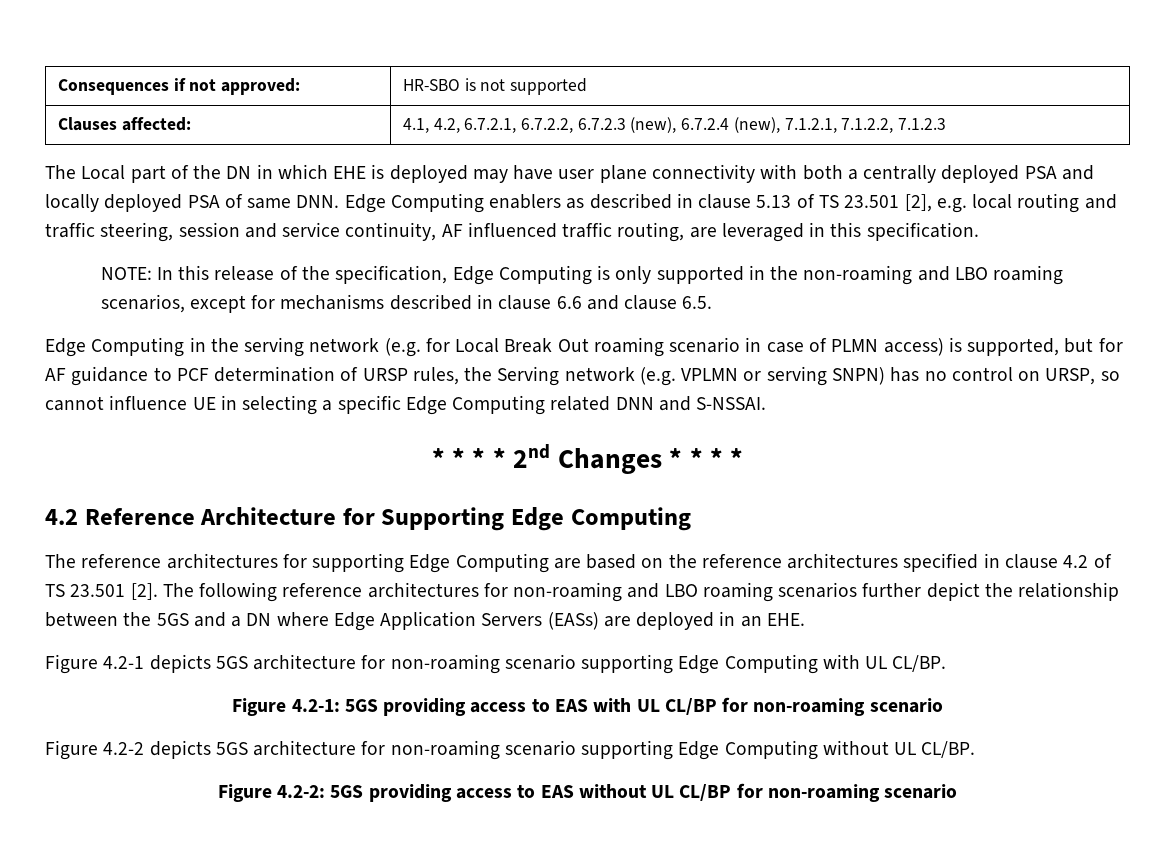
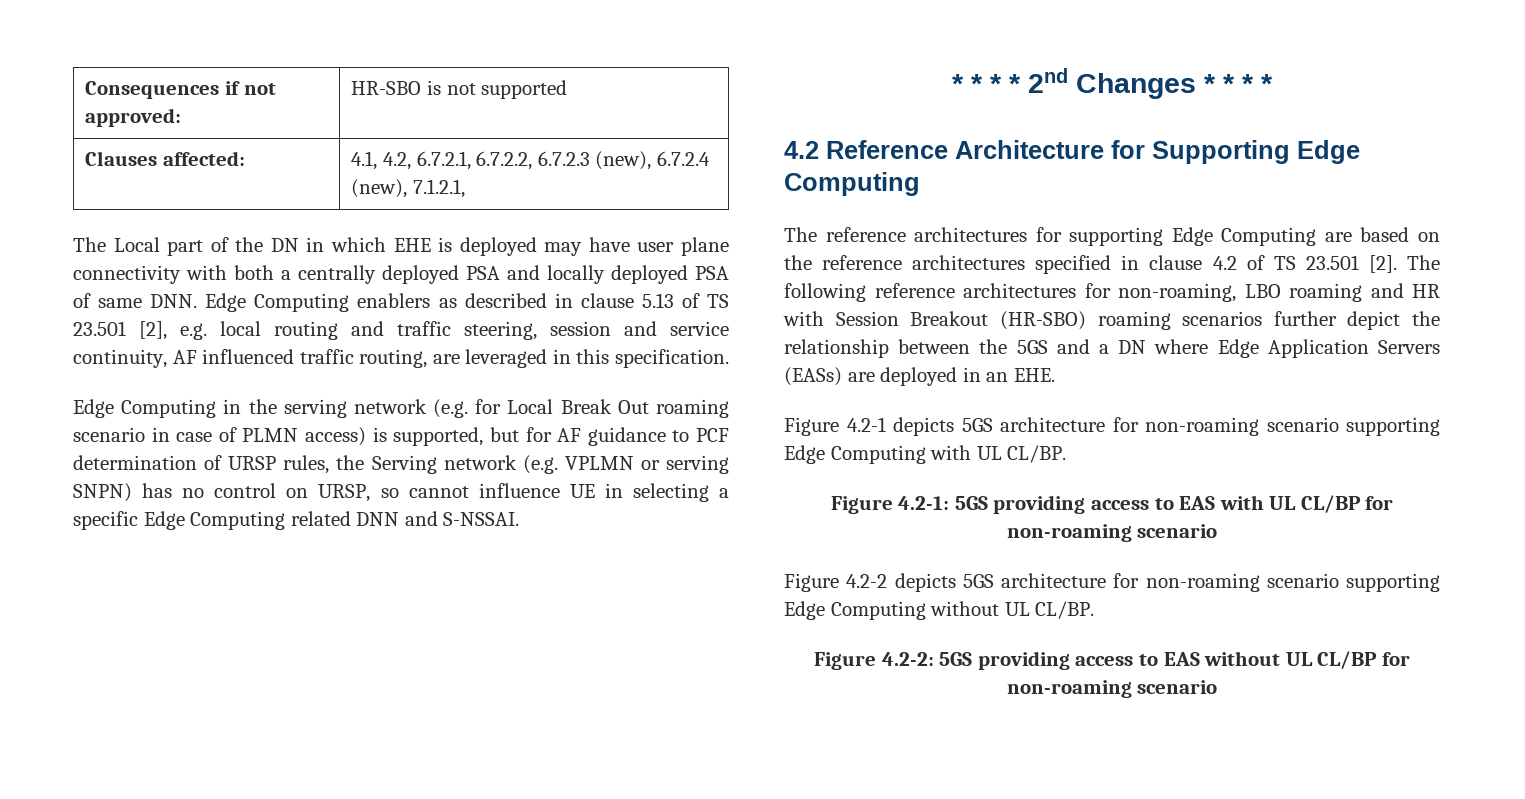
[841,118,947,133] 7.1.2.2, 7.1.2.3 -> (466, 188) none
[100,265,1064,285] [100,294,713,313] // NOTE: In this release of the specification, Edge Computing is only supported in the non-roaming and LBO roaming scenarios, except for mechanisms described in clause 6.6 and clause 6.5. -> (729, 358) none
[513,582,698,602] non-roaming and LBO -> [1118,283,1440,302] [783,311,1086,330] non-roaming, LBO roaming and HR with Session Breakout (HR-SBO)

